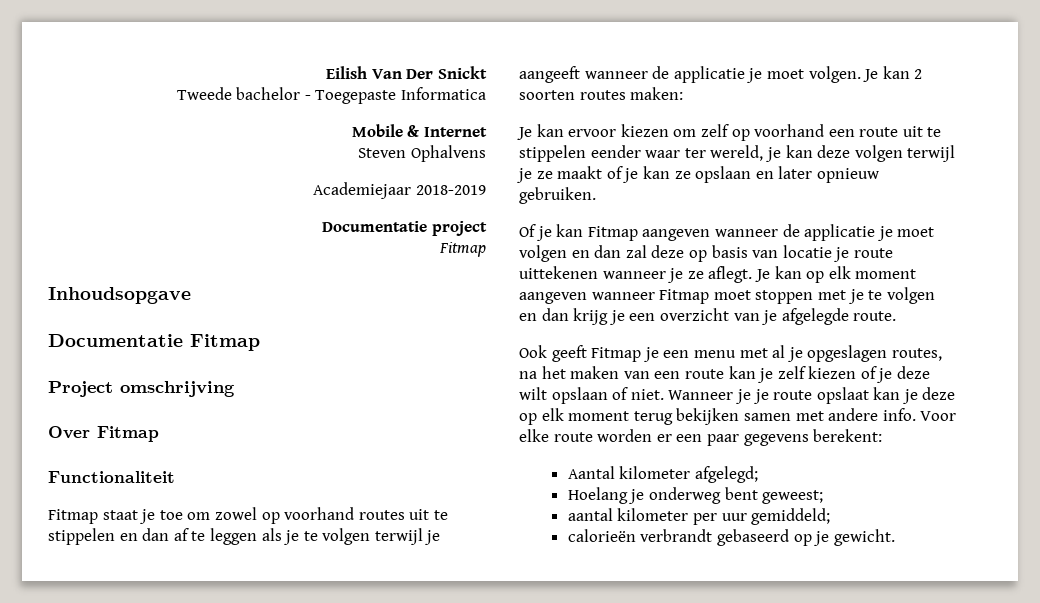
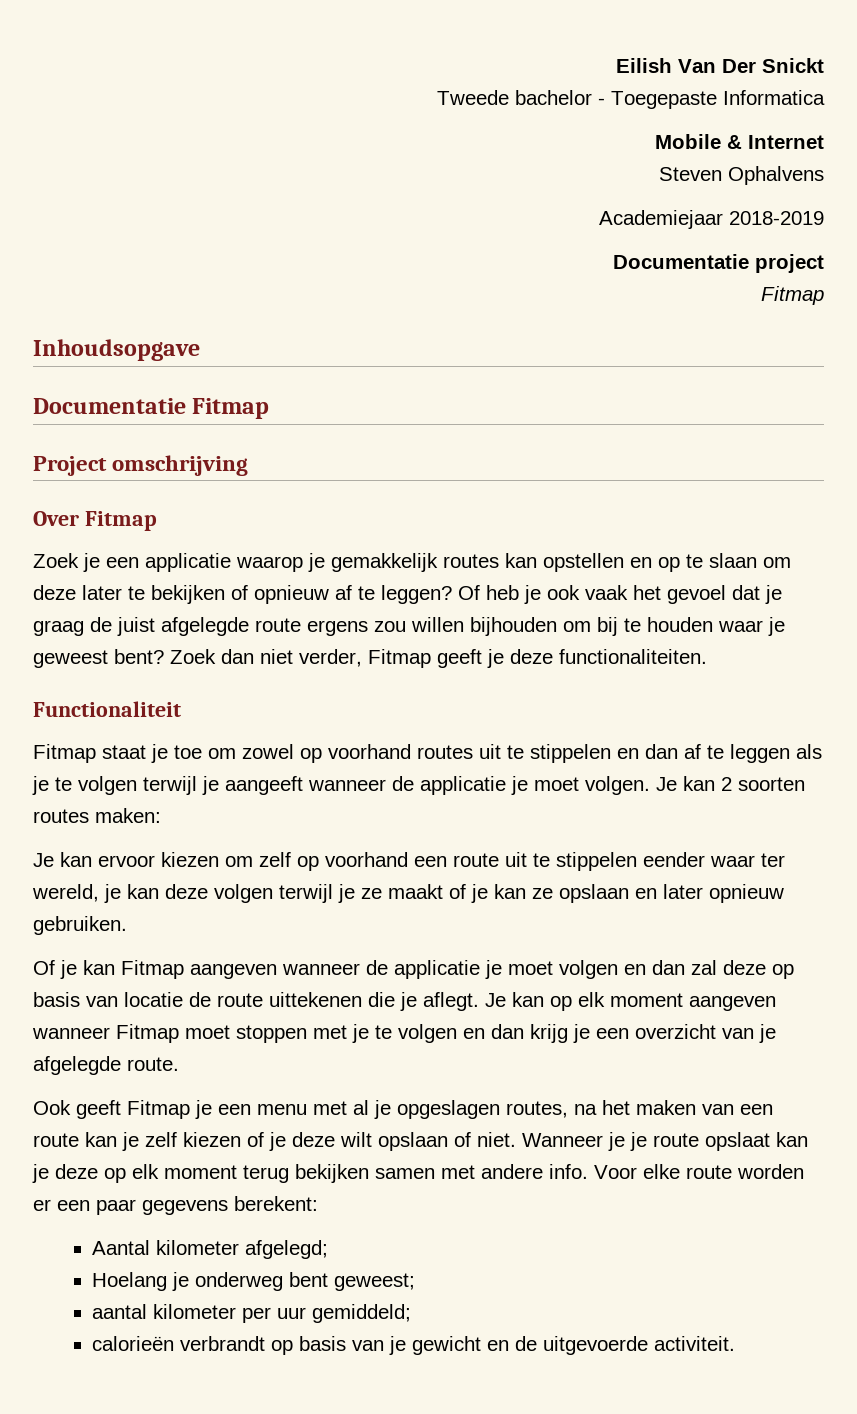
(159, 434) none -> [33,553,791,572] [33,585,782,604] [33,617,785,636] [33,649,707,668] // Zoek je een applicatie waarop je gemakkelijk routes kan opstellen en op te slaan om deze later te bekijken of opnieuw af te leggen? Of heb je ook vaak het gevoel dat je graag de juist afgelegde route ergens zou willen bijhouden om bij te houden waar je geweest bent? Zoek dan niet verder, Fitmap geeft je deze functionaliteiten.
[833,247,850,262] je -> [189,992,211,1007] de
[602,268,704,283] wanneer je ze -> [368,992,417,1011] die je
[716,529,895,546] gebaseerd op je gewicht. -> [271,1336,736,1355] op basis van je gewicht en de uitgevoerde activiteit.

